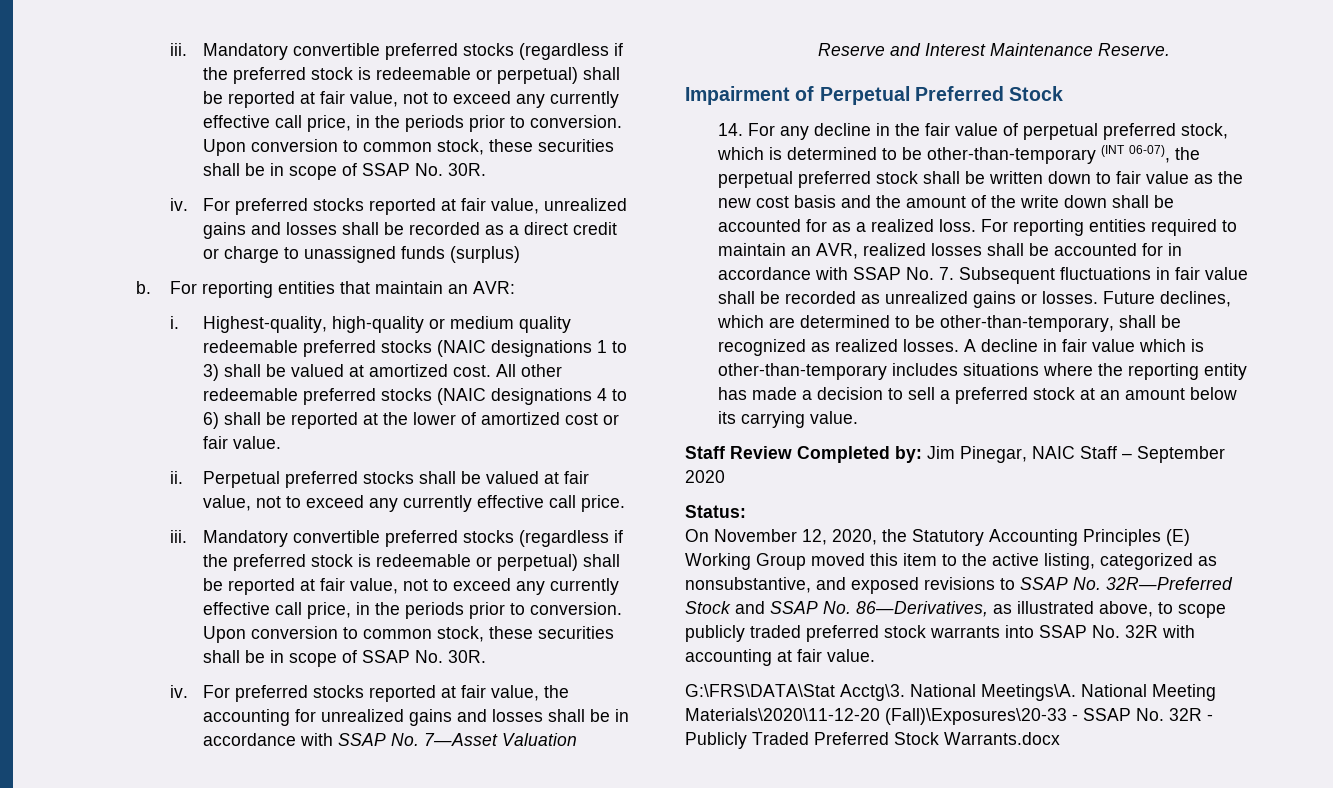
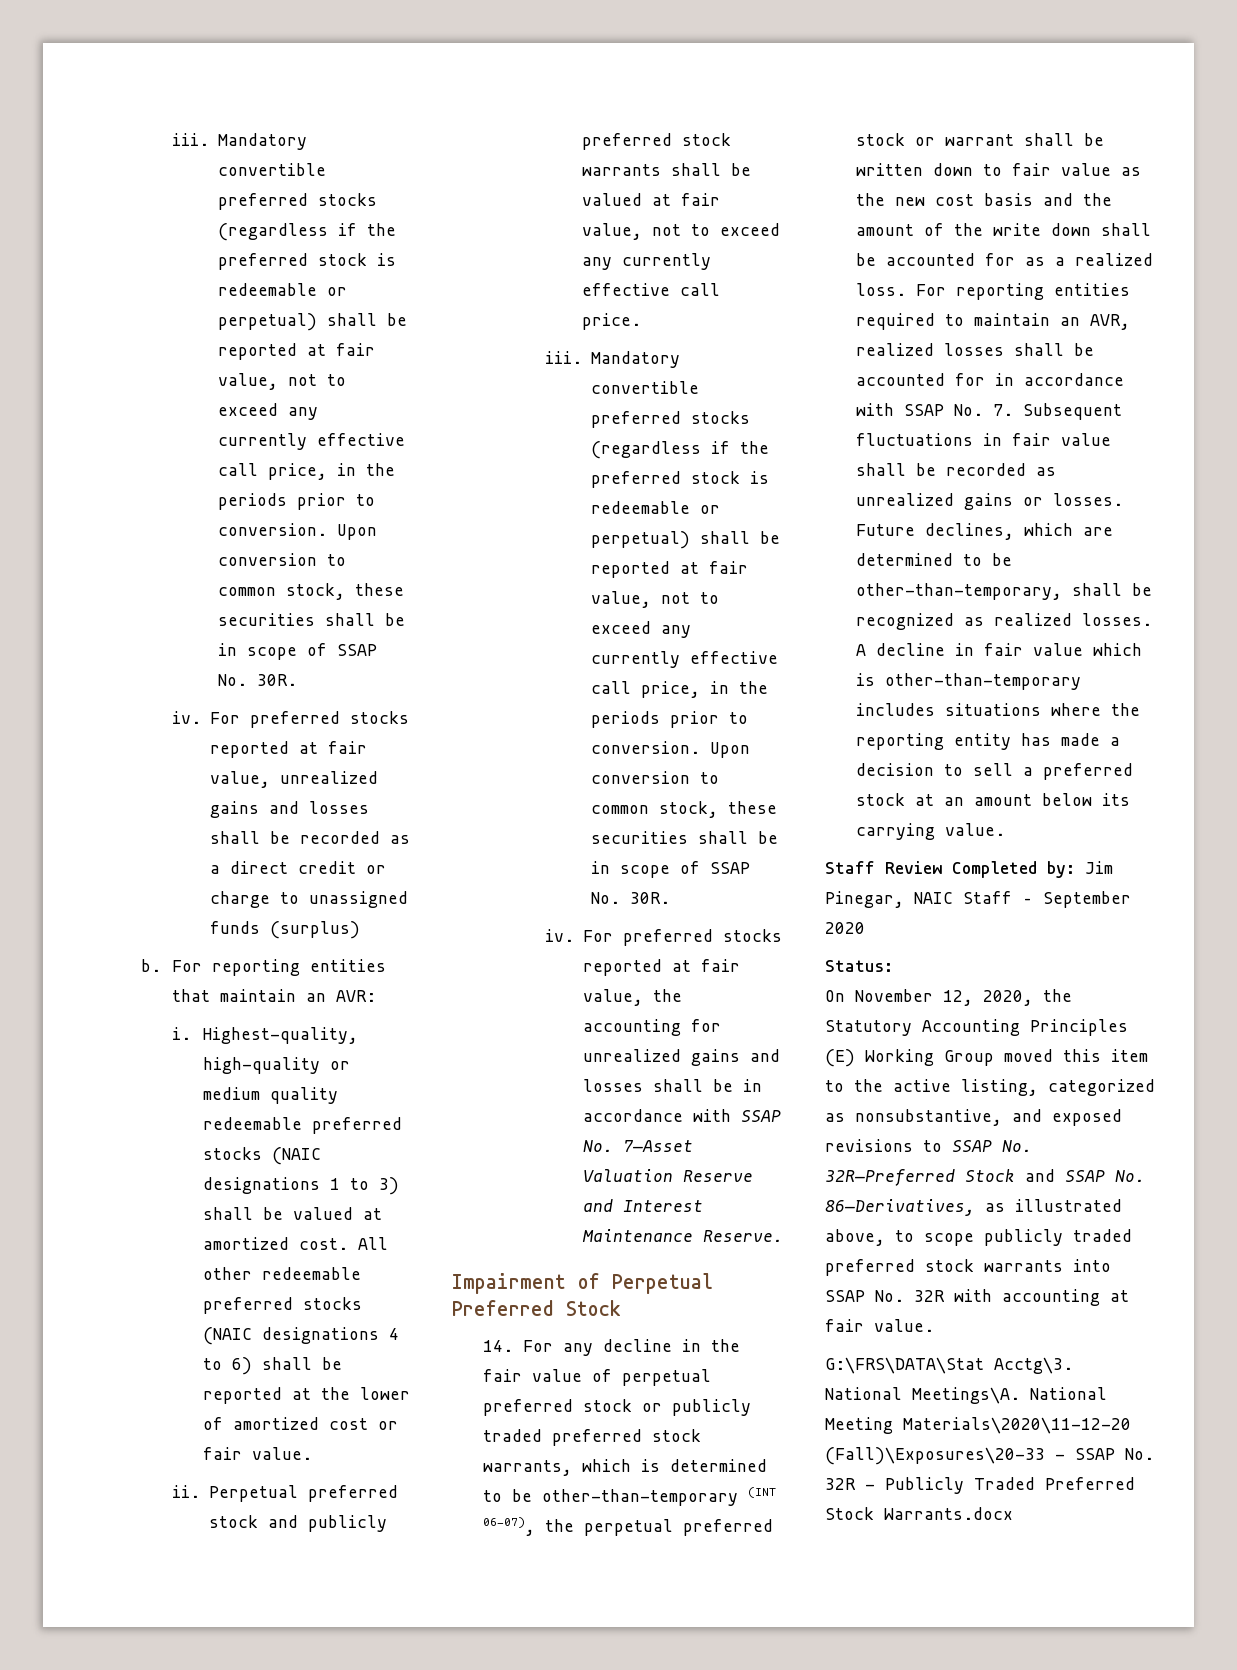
[362,471,414,484] stocks -> [208,1515,387,1532] [581,133,731,150] [581,164,661,176] stock and publicly preferred stock warrants
[1181,123,1229,139] stock, -> [582,1399,751,1416] [482,1429,701,1446] [482,1460,572,1476] stock or publicly traded preferred stock warrants,
(919, 177) none -> [914,134,1014,146] or warrant

